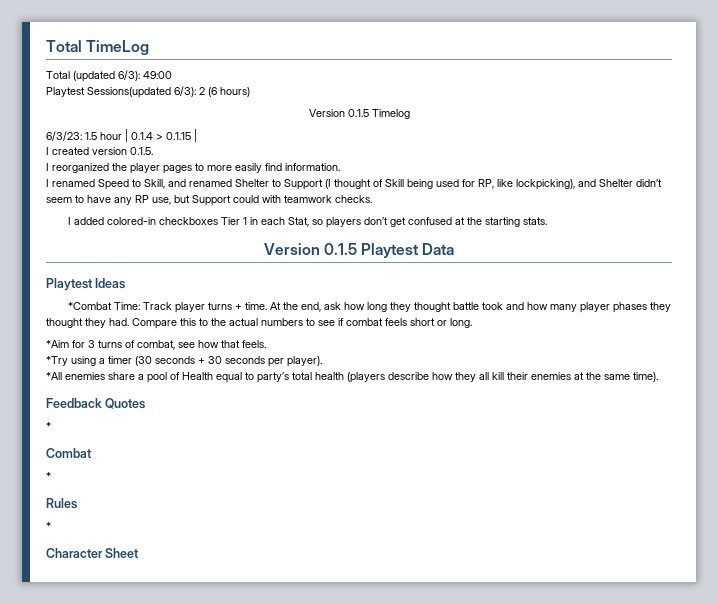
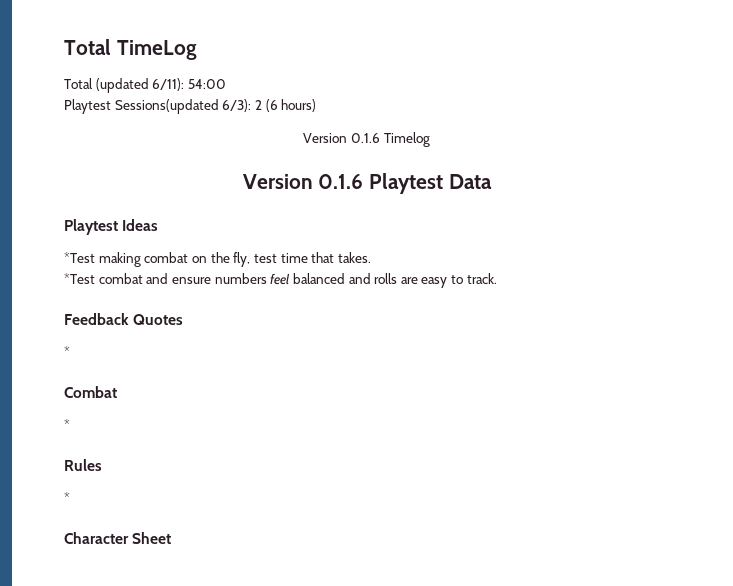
[118,70,172,81] 6/3): 49:00 -> [152,78,226,91] 6/11): 54:00
[347,109,369,117] 0.1.5 -> [351,133,380,143] 0.1.6
[46,129,197,143] [46,147,153,155] [46,163,340,174] [46,179,662,190] [46,195,372,206] [67,217,547,228] [263,243,357,255] // 6/3/23: 1.5 hour | 0.1.4 > 0.1.15 | // I created version 0.1.5. // I reorganized the player pages to more easily find information. // I renamed Speed to Skill, and renamed Shelter to Support (I thought of Skill being used for RP, like lockpicking), and Shelter didn’t seem to have any RP use, but Support could with teamwork checks. // I added colored-in checkboxes Tier 1 in each Stat, so players don’t get confused at the starting stats. // Version 0.1.5 -> [242,174,364,189] // Version 0.1.6
[67,302,671,313] [46,318,472,329] [46,340,266,350] [46,356,322,367] [46,372,658,383] *Combat Time: Track player turns + time. At the end, ask how long they thought battle took and how many player phases they thought they had. Compare this to the actual numbers to see if combat feels short or long. // *Aim for 3 turns of combat, see how that feels. // *Try using a timer (30 seconds + 30 seconds per player). // *All enemies share a pool of Health equal to party’s total health (players describe how they all kill their enemies at the same time). -> [64,252,371,267] [64,273,497,288] *Test making combat on the fly, test time that takes. // *Test combat and ensure numbers feel balanced and rolls are easy to track.

